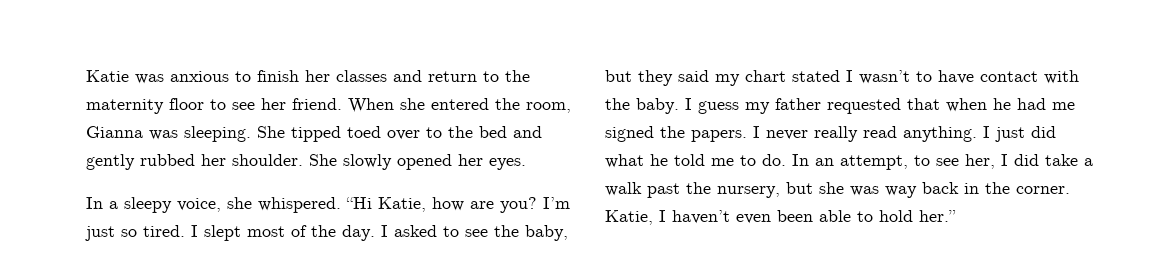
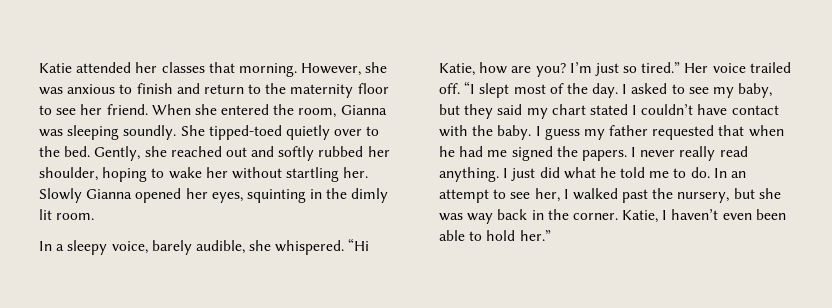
(129, 76) none -> [76,62,388,77] attended her classes that morning. However, she
[305,70,387,82] her classes -> (173, 88) none
[184,126,542,142] [86,154,526,170] sleeping. She tipped toed over to the bed and gently rubbed her shoulder. She slowly opened her eyes. -> [67,125,380,140] [39,146,390,161] [39,167,369,182] [39,188,389,203] [39,209,95,220] sleeping soundly. She tipped-toed quietly over to the bed. Gently, she reached out and softly rubbed her shoulder, hoping to wake her without startling her. Slowly Gianna opened her eyes, squinting in the dimly lit room.
(221, 205) none -> [151,240,245,255] barely audible,
[143,225,198,237] tired. I -> [641,62,791,73] [439,81,476,94] tired.” Her voice trailed off. “I
[494,225,519,237] the -> [713,87,735,98] my
[859,70,932,84] wasn’t to -> [641,104,694,115] couldn’t
[840,155,908,170] attempt, -> [439,189,489,203] attempt
[1014,154,1093,166] [605,182,642,196] did take a walk -> [572,188,618,200] walked

